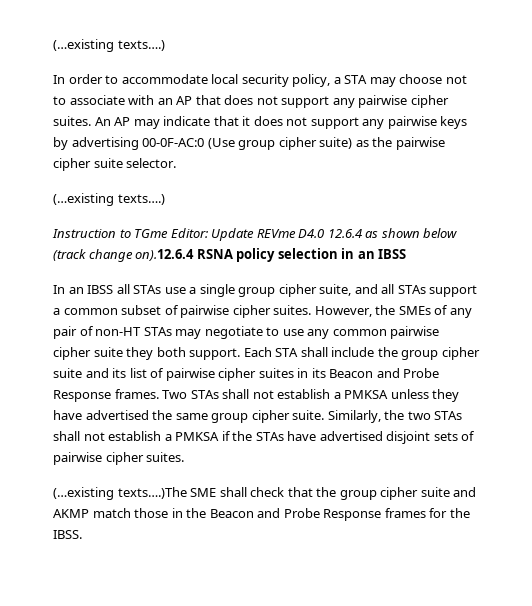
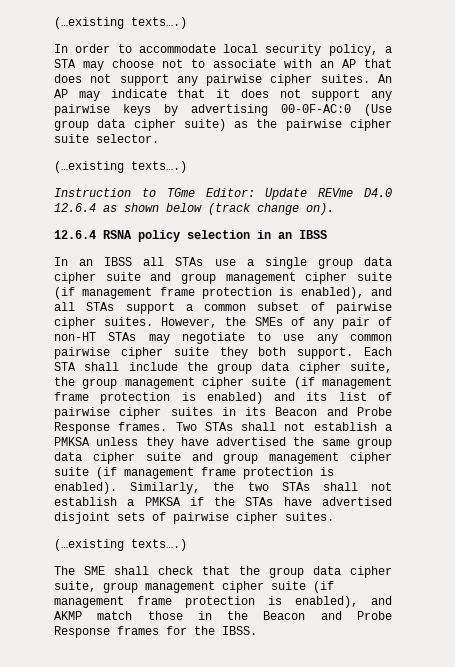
(276, 145) none -> [97,119,126,128] data
[135,249,195,261] on).12.6.4 -> [306,203,334,215] [54,230,96,239] on). // 12.6.4
[278,284,352,297] cipher suite, -> [364,257,392,266] [54,272,392,284] [54,287,364,299] data cipher suite and group management cipher suite (if management frame protection is enabled),
[441,347,480,360] [53,368,82,378] cipher suite -> [261,362,392,374] [54,377,392,389] [54,392,263,404] data cipher suite, the group management cipher suite (if management frame protection is enabled)
[251,410,325,423] cipher suite. -> [54,452,392,464] [54,467,334,479] [54,482,117,494] data cipher suite and group management cipher suite (if management frame protection is enabled).
[117,487,187,499] texts….)The -> [131,539,187,551] [54,566,75,575] texts….) // The
[380,487,450,500] cipher suite -> [313,566,392,578] [54,581,334,593] [54,596,358,608] data cipher suite, group management cipher suite (if management frame protection is enabled),

